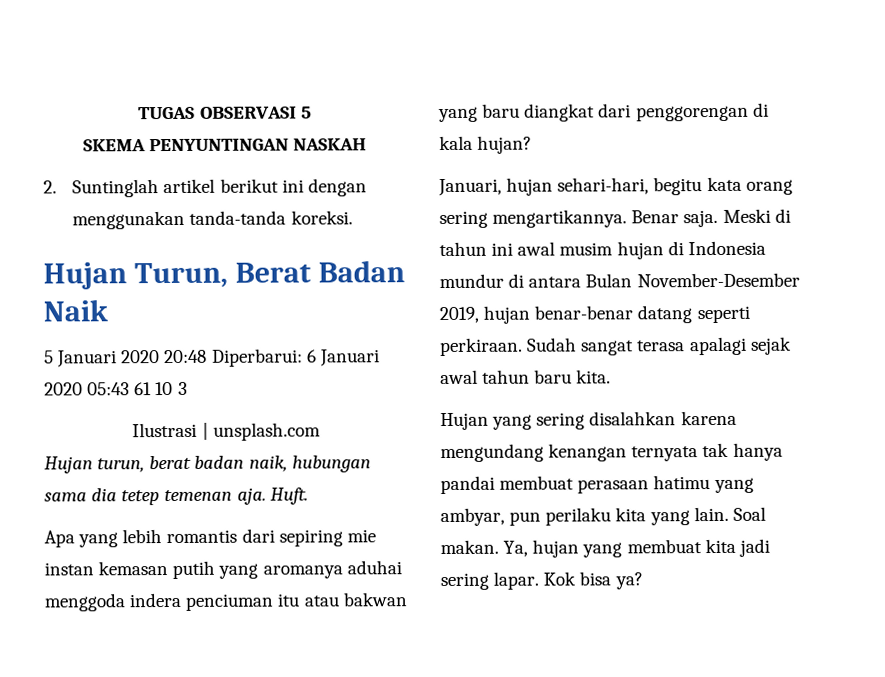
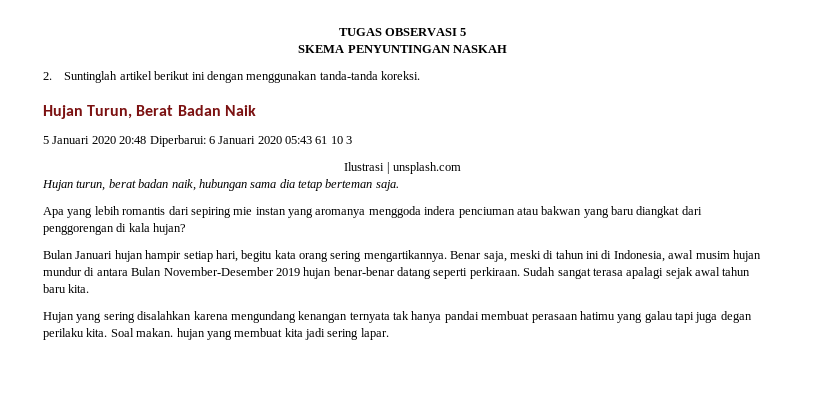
[121,487,308,506] tetep temenan aja. Huft. -> [298,179,399,191] tetap berteman saja.
[98,560,216,579] kemasan putih -> (286, 211) none
[346,560,402,575] aduhai -> (366, 213) none
[277,593,300,607] itu -> (515, 212) none
[438,177,650,197] Januari, hujan sehari-hari, -> [43,250,238,262] Bulan Januari hujan hampir setiap hari,
[683,208,771,228] saja. Meski -> [483,250,541,262] saja, meski
(514, 249) none -> [601,250,665,262] di Indonesia,
[667,240,766,256] di Indonesia -> (761, 256) none
[439,306,479,324] 2019, -> [275,268,300,276] 2019
[440,506,729,527] ambyar, pun perilaku kita yang lain. -> [644,311,752,323] [43,328,108,340] galau tapi juga degan perilaku kita.
[503,540,529,557] Ya, -> (174, 332) none
[543,571,643,590] Kok bisa ya? -> (389, 334) none

